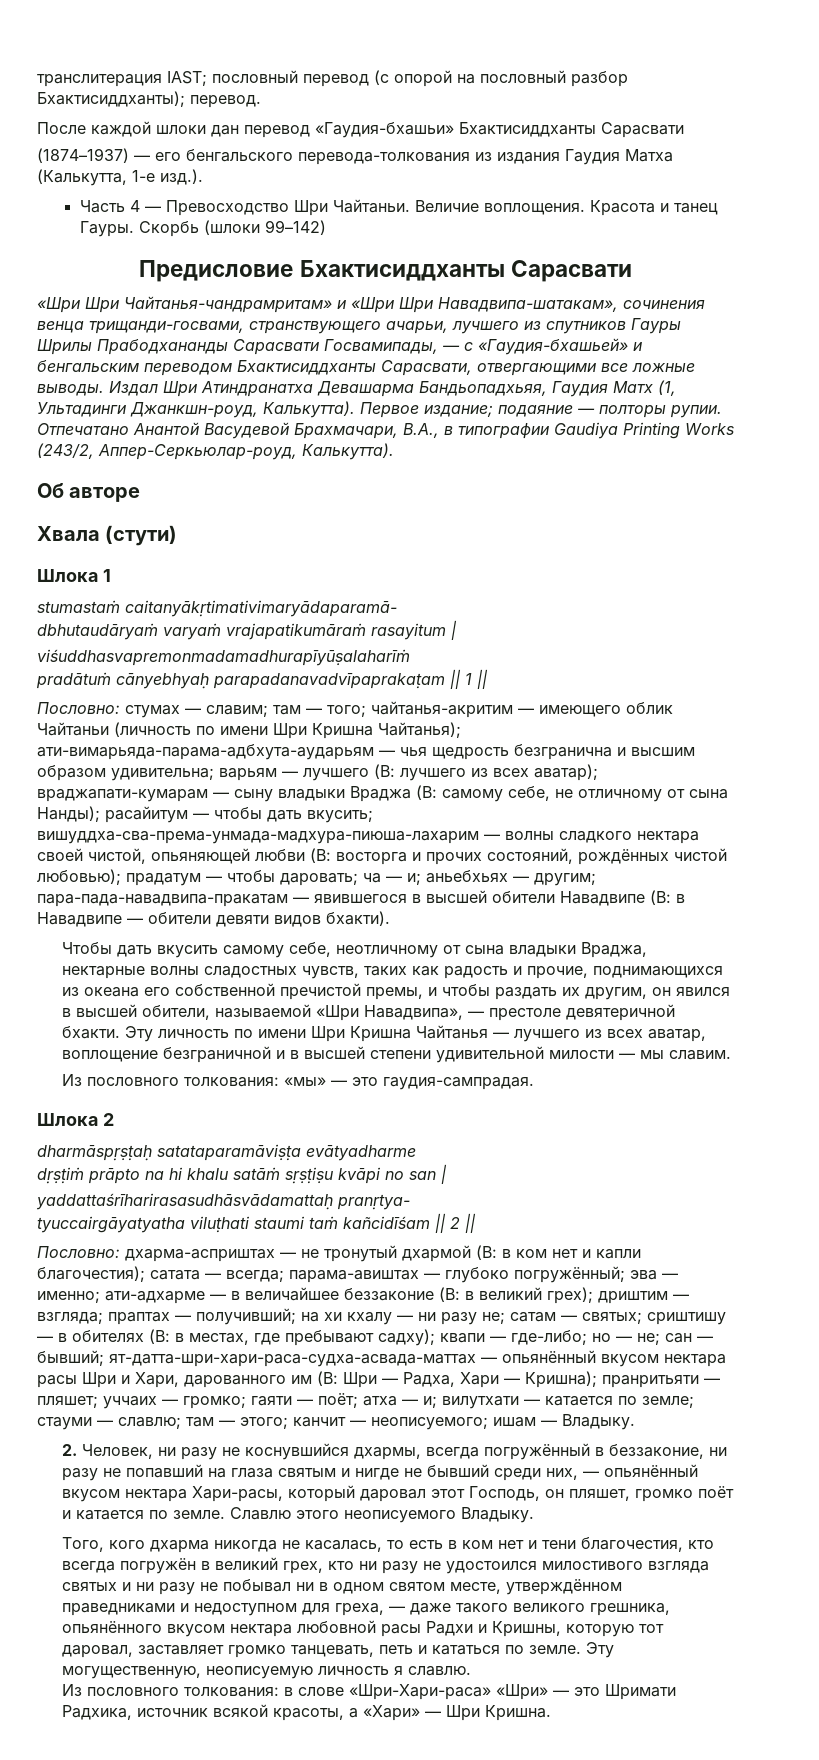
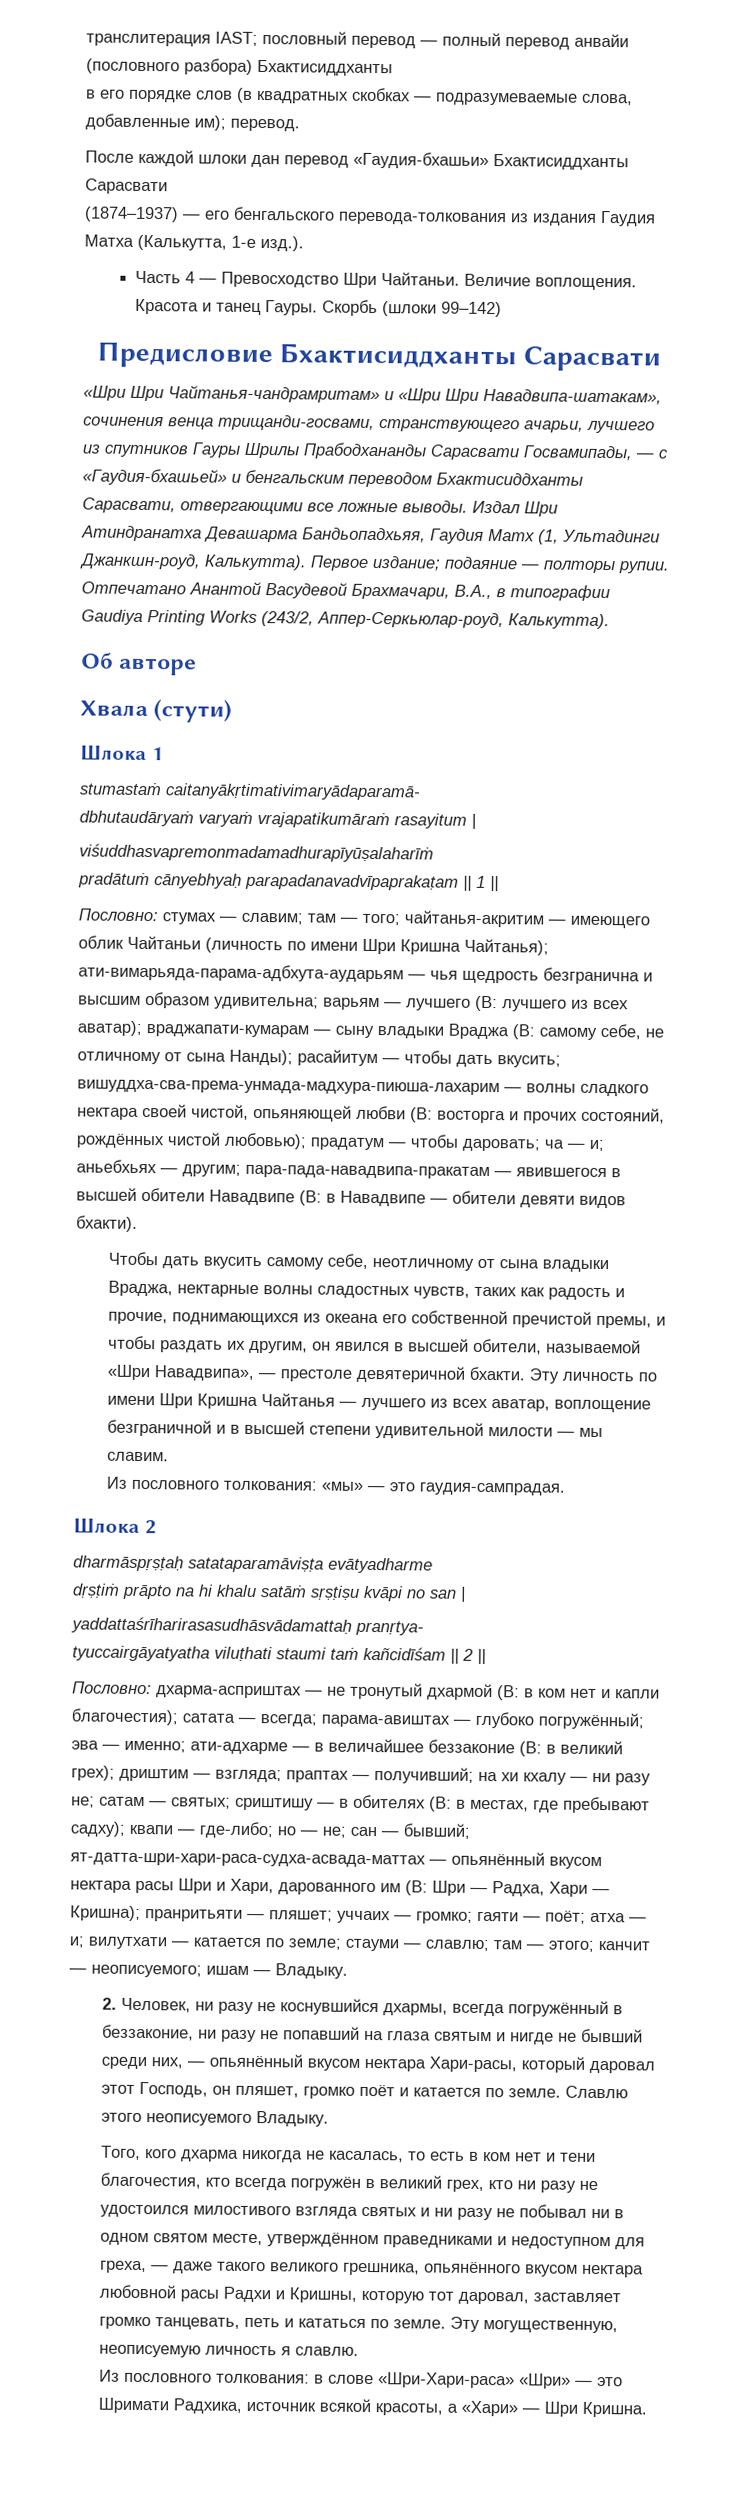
[374,70,628,87] [37,91,185,107] (с опорой на пословный разбор Бхактисиддханты); -> [420,32,629,50] [86,58,393,77] [86,87,633,106] [85,113,226,131] — полный перевод анвайи (пословного разбора) Бхактисиддханты // в его порядке слов (в квадратных скобках — подразумеваемые слова, добавленные им);

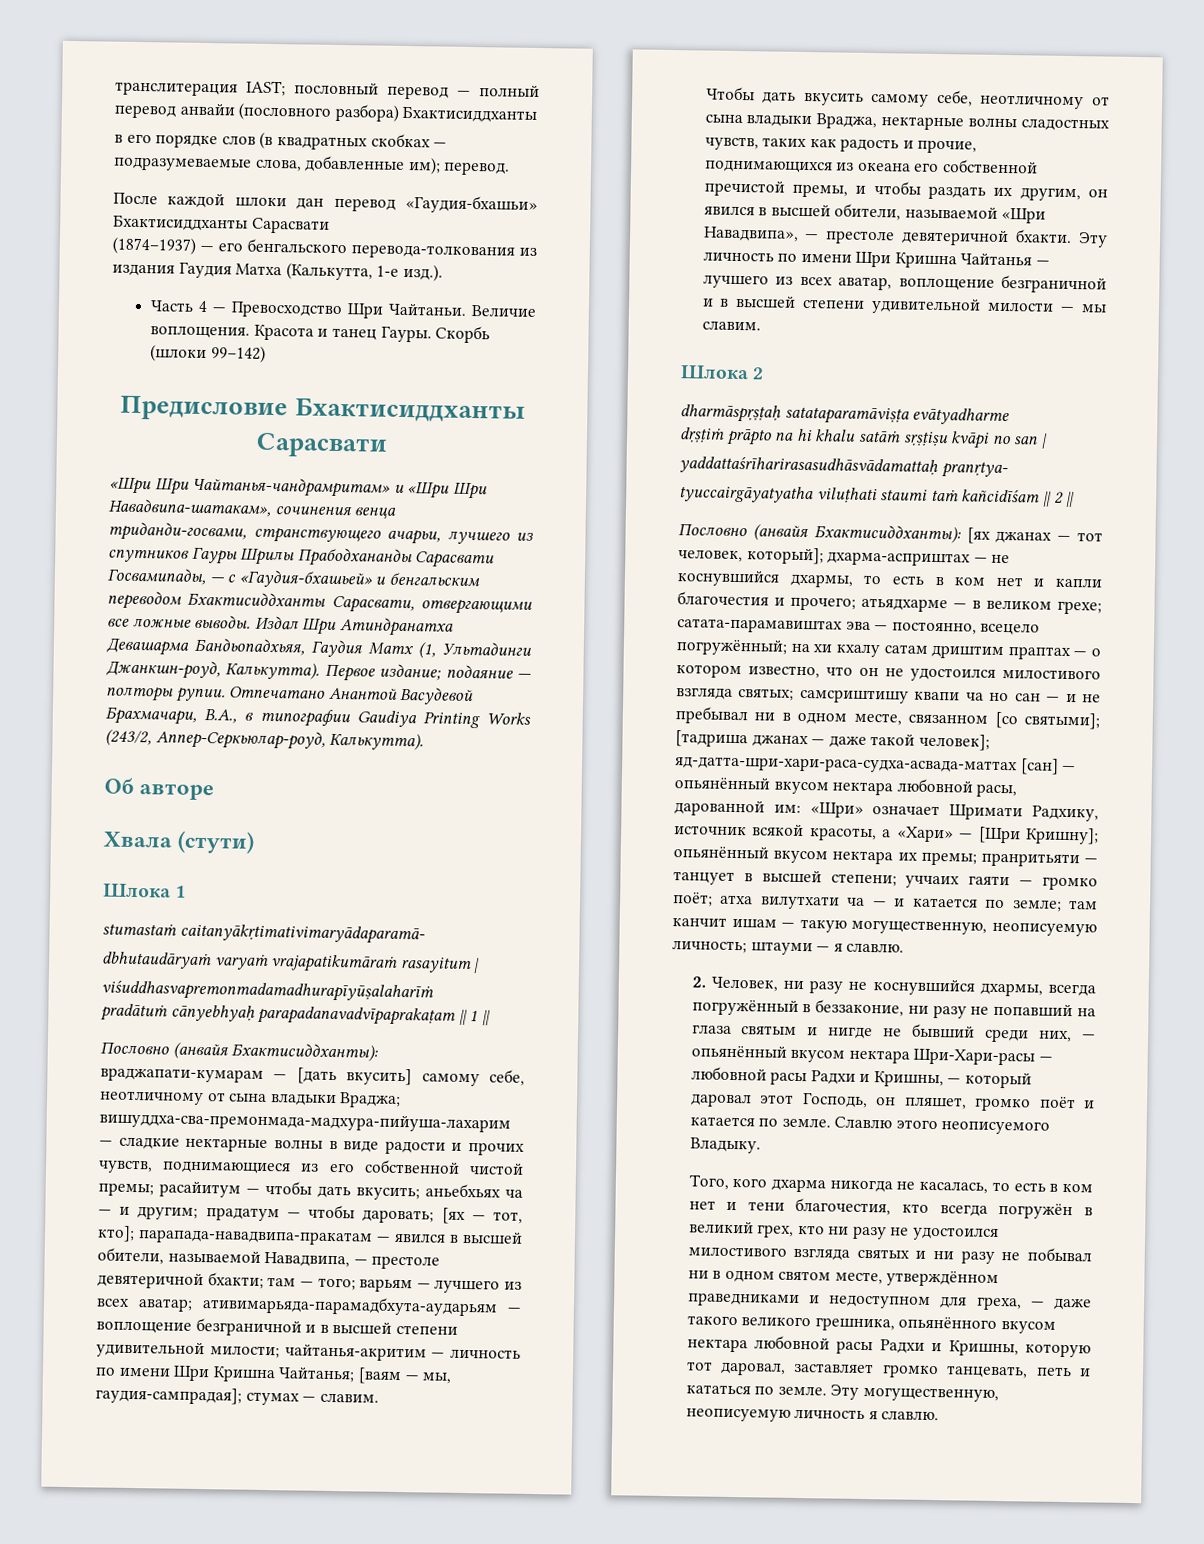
[218,414,375,431] трищанди-госвами, -> [108,521,247,542] триданди-госвами,
[78,908,650,929] [78,935,549,956] [78,963,653,985] [78,992,629,1012] [77,1020,664,1040] [77,1049,293,1066] Пословно: стумах — славим; там — того; чайтанья-акритим — имеющего облик Чайтаньи (личность по имени Шри Кришна Чайтанья); ати-вимарьяда-парама-адбхута-аударьям — чья щедрость безгранична и высшим образом удивительна; варьям — лучшего (B: лучшего из всех аватар); враджапати-кумарам — сыну владыки Враджа (B: самому себе, не отличному от сына Нанды); -> [100,1041,379,1062] [100,1067,525,1087] [99,1090,402,1109] [99,1110,511,1133] [99,1136,525,1156] [98,1159,524,1175] [98,1182,154,1197] Пословно (анвайя Бхактисиддханты): враджапати-кумарам — [дать вкусить] самому себе, неотличному от сына владыки Враджа; вишуддха-сва-премонмада-мадхура-пийуша-лахарим — сладкие нектарные волны в виде радости и прочих чувств, поднимающиеся из его собственной чистой премы;
[77,1079,649,1097] [77,1103,665,1124] [76,1132,604,1152] [76,1159,621,1180] [76,1187,626,1209] [76,1215,138,1232] вишуддха-сва-према-унмада-мадхура-пиюша-лахарим — волны сладкого нектара своей чистой, опьяняющей любви (B: восторга и прочих состояний, рождённых чистой любовью); прадатум — чтобы даровать; ча — и; аньебхьях — другим; пара-пада-навадвипа-пракатам — явившегося в высшей обители Навадвипе (B: в Навадвипе — обители девяти видов бхакти). -> [425,1183,523,1198] [98,1204,523,1224] [97,1225,523,1246] [97,1247,441,1270] [97,1271,522,1294] [96,1295,521,1317] [96,1317,458,1337] [96,1340,521,1362] [95,1365,452,1385] [95,1386,379,1406] аньебхьях ча — и другим; прадатум — чтобы даровать; [ях — тот, кто]; парапада-навадвипа-пракатам — явился в высшей обители, называемой Навадвипа, — престоле девятеричной бхакти; там — того; варьям — лучшего из всех аватар; ативимарьяда-парамадбхута-аударьям — воплощение безграничной и в высшей степени удивительной милости; чайтанья-акритим — личность по имени Шри Кришна Чайтанья; [ваям — мы, гаудия-сампрадая]; стумах — славим.
[105,1476,565,1496] // Из пословного толкования: «мы» — это гаудия-сампрадая. -> (761, 325) none
[72,1681,520,1701] Пословно: дхарма-асприштах — не тронутый дхармой (B: -> [678,523,1103,544] [678,547,1011,567] [677,569,924,588] Пословно (анвайя Бхактисиддханты): [ях джанах — тот человек, который]; дхарма-асприштах — не коснувшийся дхармы, то есть
[71,1708,644,1730] [71,1738,623,1757] [71,1765,651,1786] [71,1794,650,1814] [70,1821,470,1839] [70,1851,602,1870] [70,1878,610,1897] [70,1905,473,1924] благочестия); сатата — всегда; парама-авиштах — глубоко погружённый; эва — именно; ати-адхарме — в величайшее беззаконие (B: в великий грех); дриштим — взгляда; праптах — получивший; на хи кхалу — ни разу не; сатам — святых; сриштишу — в обителях (B: в местах, где пребывают садху); квапи — где-либо; но — не; сан — бывший; ят-датта-шри-хари-раса-судха-асвада-маттах — опьянённый вкусом нектара расы Шри и Хари, дарованного им (B: Шри — Радха, Хари — Кришна); пранритьяти — пляшет; уччаих — громко; -> [677,591,1102,615] [677,618,1041,636] [676,638,1101,661] [676,664,1101,682] [676,687,1101,704] [675,706,1100,730] [675,730,990,751] [675,756,1077,775] [674,776,1018,798] [674,799,1099,822] [674,823,1099,845] [673,845,1098,868] [673,869,961,889] благочестия и прочего; атьядхарме — в великом грехе; сатата-парамавиштах эва — постоянно, всецело погружённый; на хи кхалу сатам дриштим праптах — о котором известно, что он не удостоился милостивого взгляда святых; самсриштишу квапи ча но сан — и не пребывал ни в одном месте, связанном [со святыми]; [тадриша джанах — даже такой человек]; яд-датта-шри-хари-раса-судха-асвада-маттах [сан] — опьянённый вкусом нектара любовной расы, дарованной им: «Шри» означает Шримати Радхику, источник всякой красоты, а «Хари» — [Шри Кришну]; опьянённый вкусом нектара их премы; пранритьяти — танцует в высшей степени; уччаих
(541, 1919) none -> [1042,876,1098,891] громко
[629,1917,647,1923] [69,1936,650,1952] [69,1963,348,1979] — и; вилутхати — катается по земле; стауми — славлю; там — этого; канчит — неописуемого; ишам — Владыку. -> [759,895,1098,912] [672,917,1097,937] [672,940,905,956] вилутхати ча — и катается по земле; там канчит ишам — такую могущественную, неописуемую личность; штауми — я славлю.
[428,2056,517,2073] Хари-расы, -> [913,1048,1053,1066] [690,1066,962,1088] Шри-Хари-расы — любовной расы Радхи и Кришны, —
[98,2369,623,2389] [97,2397,647,2418] // Из пословного толкования: в слове «Шри-Хари-раса» «Шри» — это Шримати Радхика, источник всякой красоты, а «Хари» — Шри Кришна. -> (940, 1415) none

